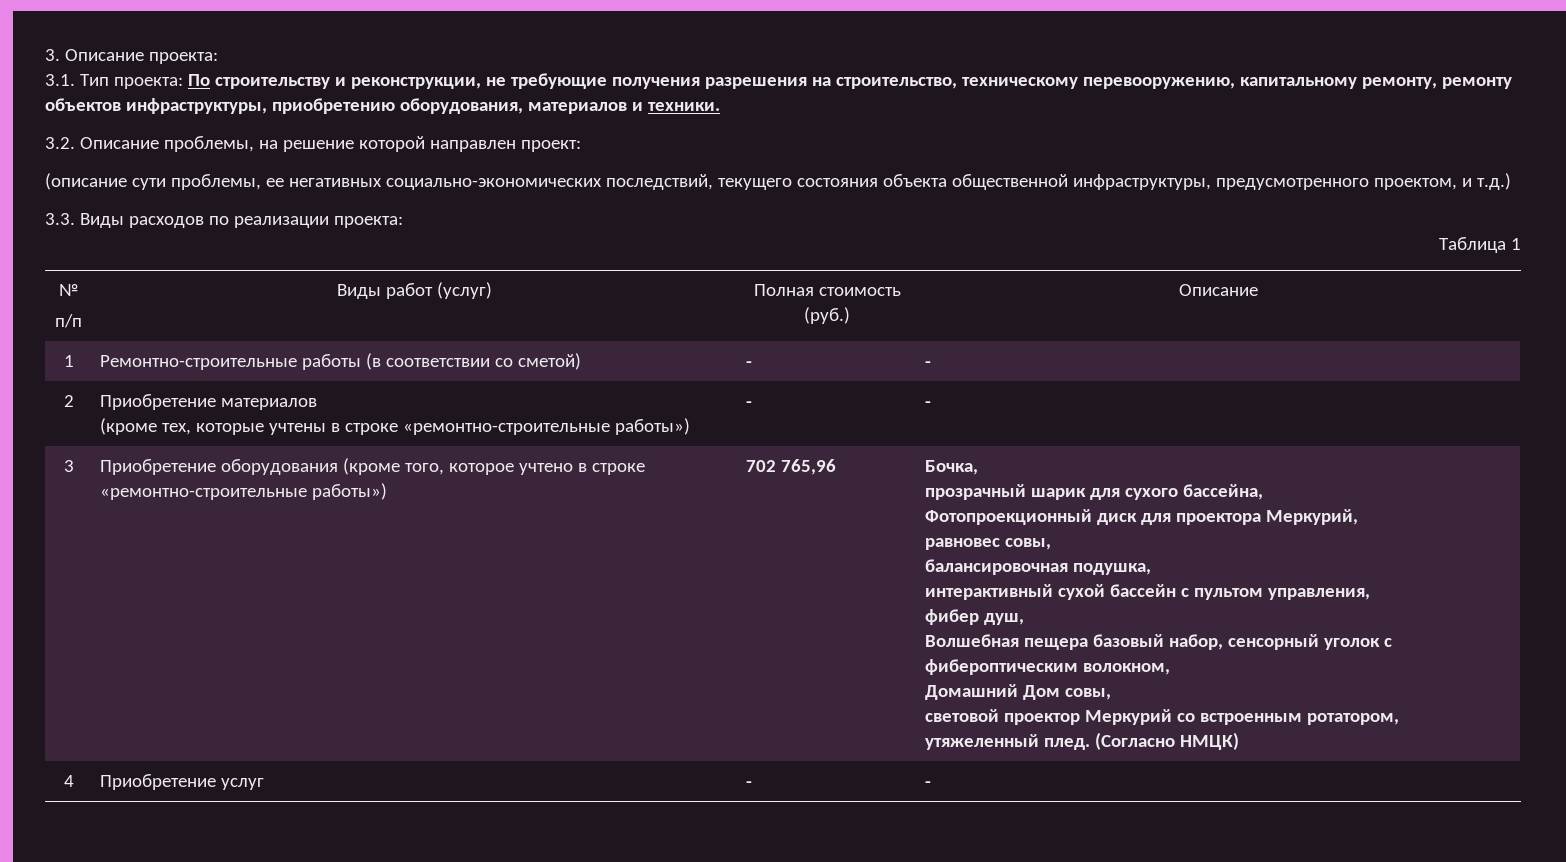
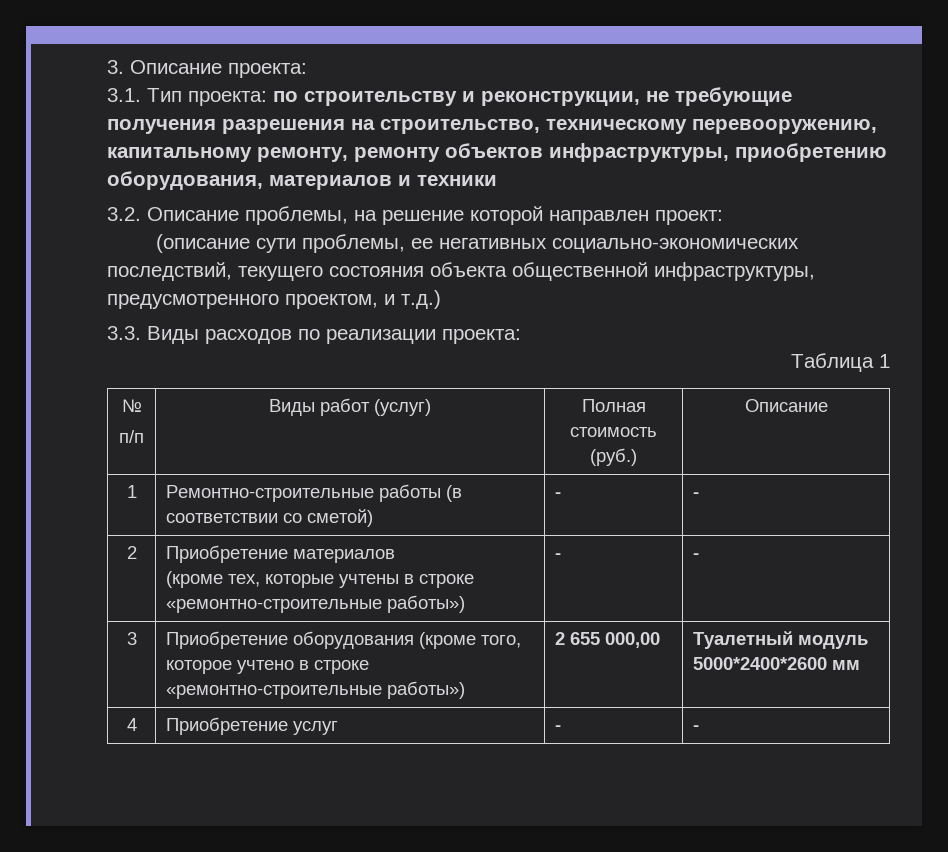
[187,74,210,86] По -> [273,91,298,102] по
[647,102,720,111] техники. -> [417,175,497,186] техники
[746,459,837,475] [925,460,979,475] [925,484,1264,500] [925,509,1359,525] [925,538,1052,550] [925,559,1152,575] [925,584,1371,600] [925,609,1025,625] [925,634,1392,650] [925,659,1171,675] [925,684,1112,700] [925,709,1400,725] [925,732,1240,750] 702 765,96 | Бочка, // прозрачный шарик для сухого бассейна, // Фотопроекционный диск для проектора Меркурий, // равновес совы, // балансировочная подушка, // интерактивный сухой бассейн с пультом управления, // фибер душ, // Волшебная пещера базовый набор, сенсорный уголок с фибероптическим волокном, // Домашний Дом совы, // световой проектор Меркурий со встроенным ротатором, утяжеленный плед. (Согласно НМЦК) -> [555,632,661,648] [693,631,869,649] [693,657,861,670] 2 655 000,00 | Туалетный модуль 5000*2400*2600 мм

